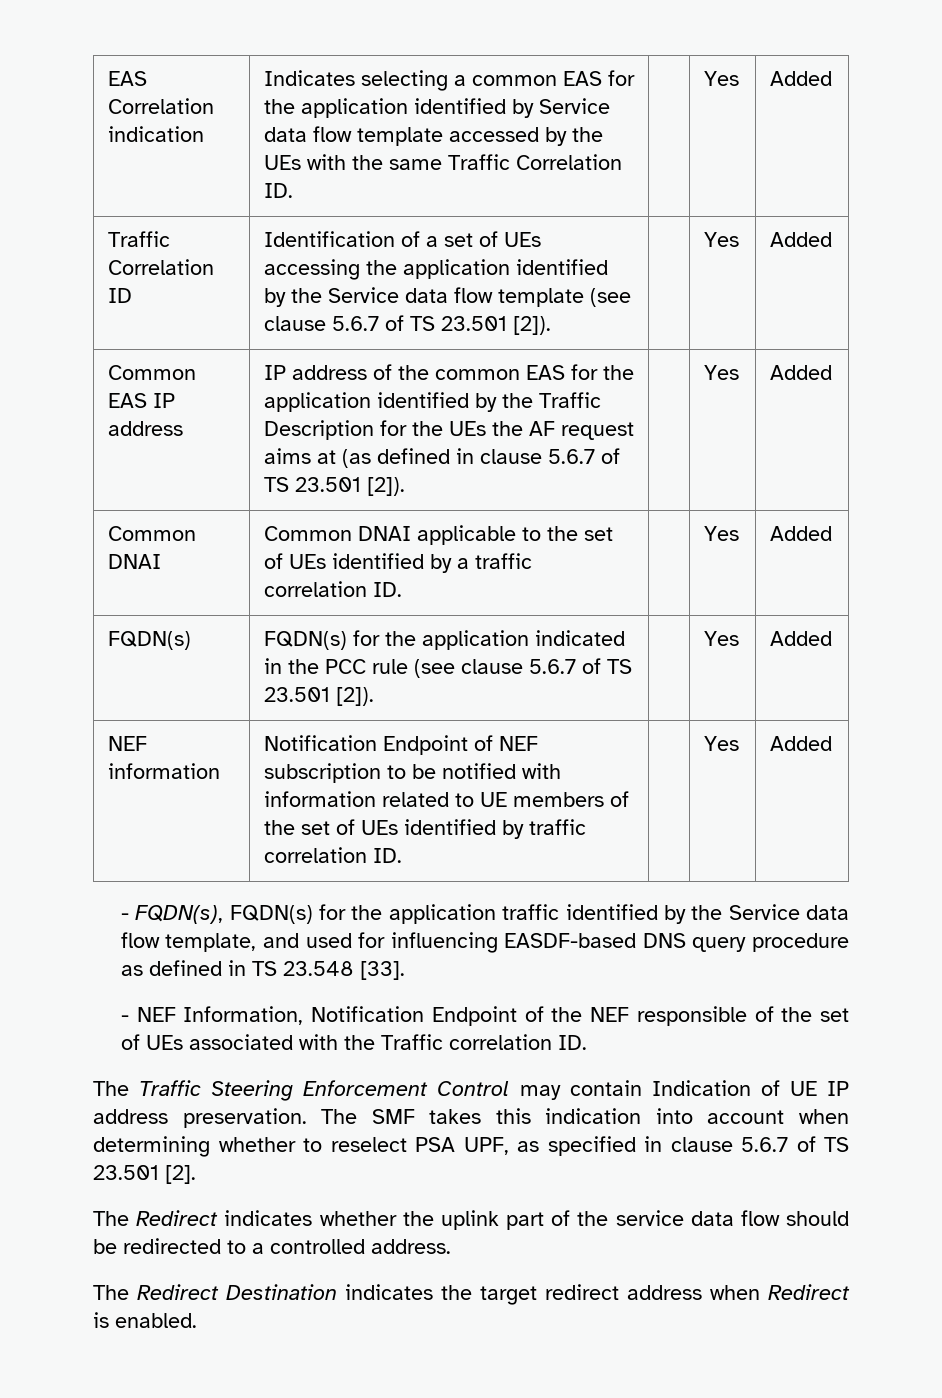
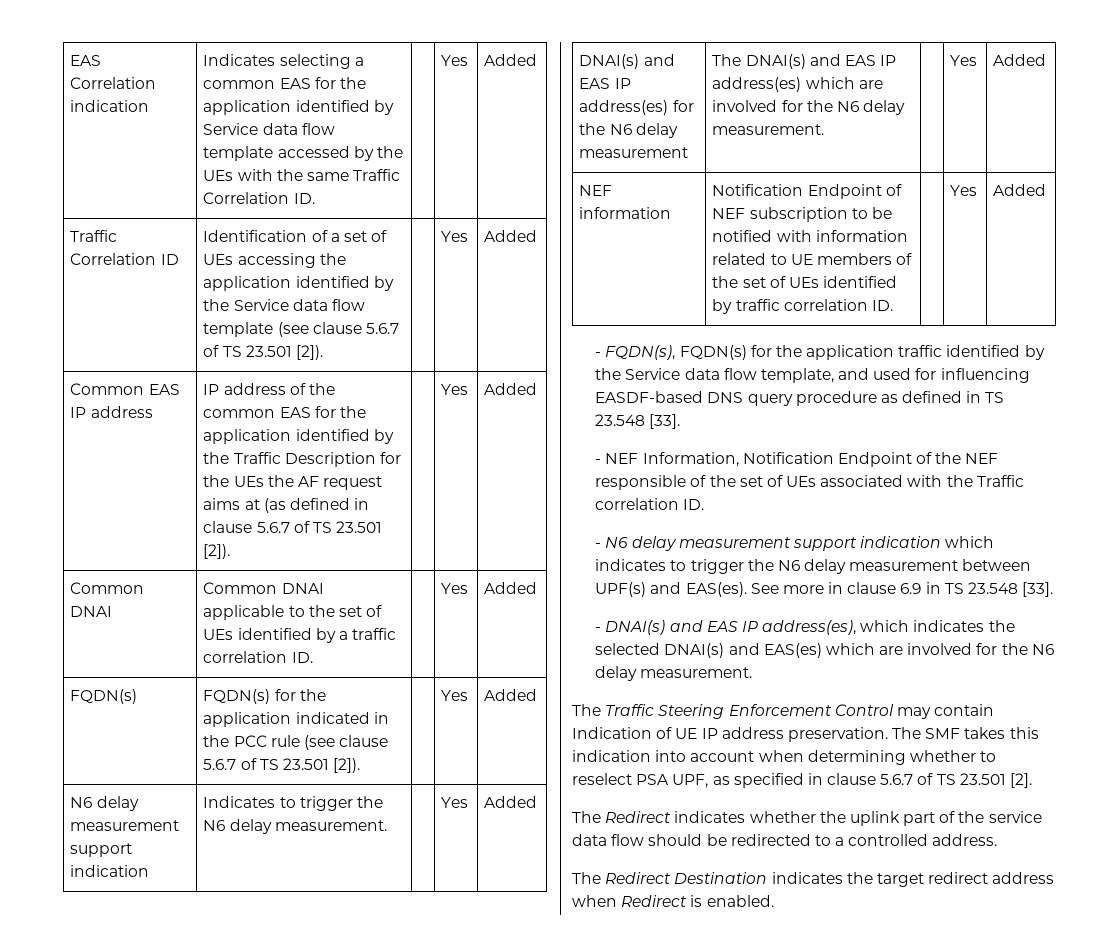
(832, 638) none -> [70,796,139,811] [70,820,180,831] [70,843,133,857] [70,865,150,877] [203,796,383,811] [203,819,387,834] [441,797,469,808] [484,796,538,808] [579,54,675,69] [579,78,631,89] [579,100,694,115] [579,123,678,138] [579,147,689,158] [712,54,897,69] [712,77,883,92] [712,100,906,115] [712,124,825,135] [950,55,978,66] [993,54,1047,66] // N6 delay measurement support indication | Indicates to trigger the N6 delay measurement. | | Yes | Added // DNAI(s) and EAS IP address(es) for the N6 delay measurement | The DNAI(s) and EAS IP address(es) which are involved for the N6 delay measurement. | | Yes | Added
(587, 1042) none -> [595,536,995,551] [595,559,1032,574] [595,582,1054,597] [595,620,1015,635] [595,643,1054,658] [595,666,753,681] // - N6 delay measurement support indication which indicates to trigger the N6 delay measurement between UPF(s) and EAS(es). See more in clause 6.9 in TS 23.548 [33]. // - DNAI(s) and EAS IP address(es), which indicates the selected DNAI(s) and EAS(es) which are involved for the N6 delay measurement.

